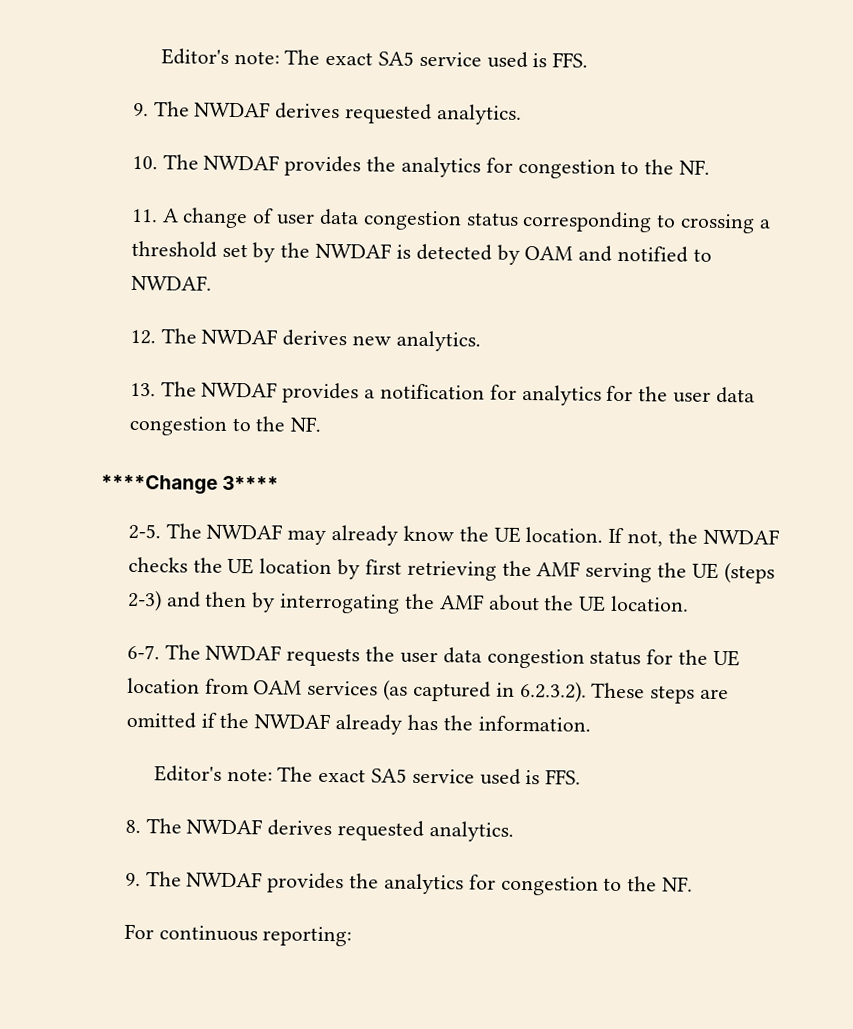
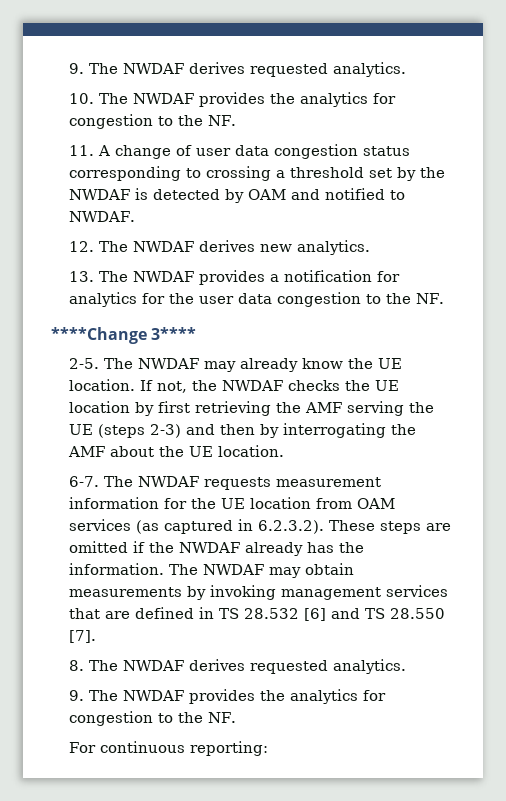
[160,48,589,69] Editor's note: The exact SA5 service used is FFS. // -> (69, 68) none
[365,646,642,669] the user data congestion status -> [276,477,382,487] [69,497,160,509] measurement information
[153,765,582,785] // Editor's note: The exact SA5 service used is FFS. -> [169,563,355,578] [69,585,449,600] [69,607,446,621] [69,630,97,643] The NWDAF may obtain measurements by invoking management services that are defined in TS 28.532 [6] and TS 28.550 [7].

